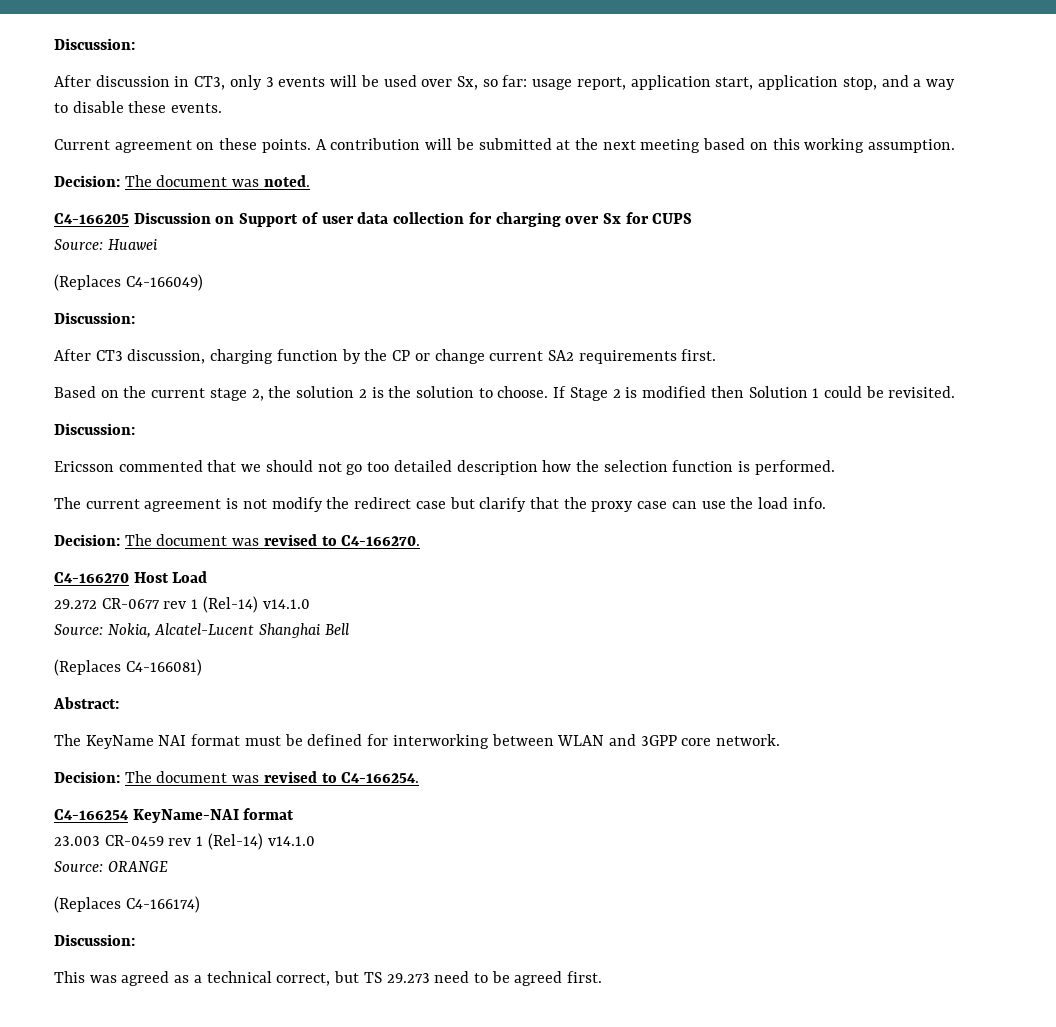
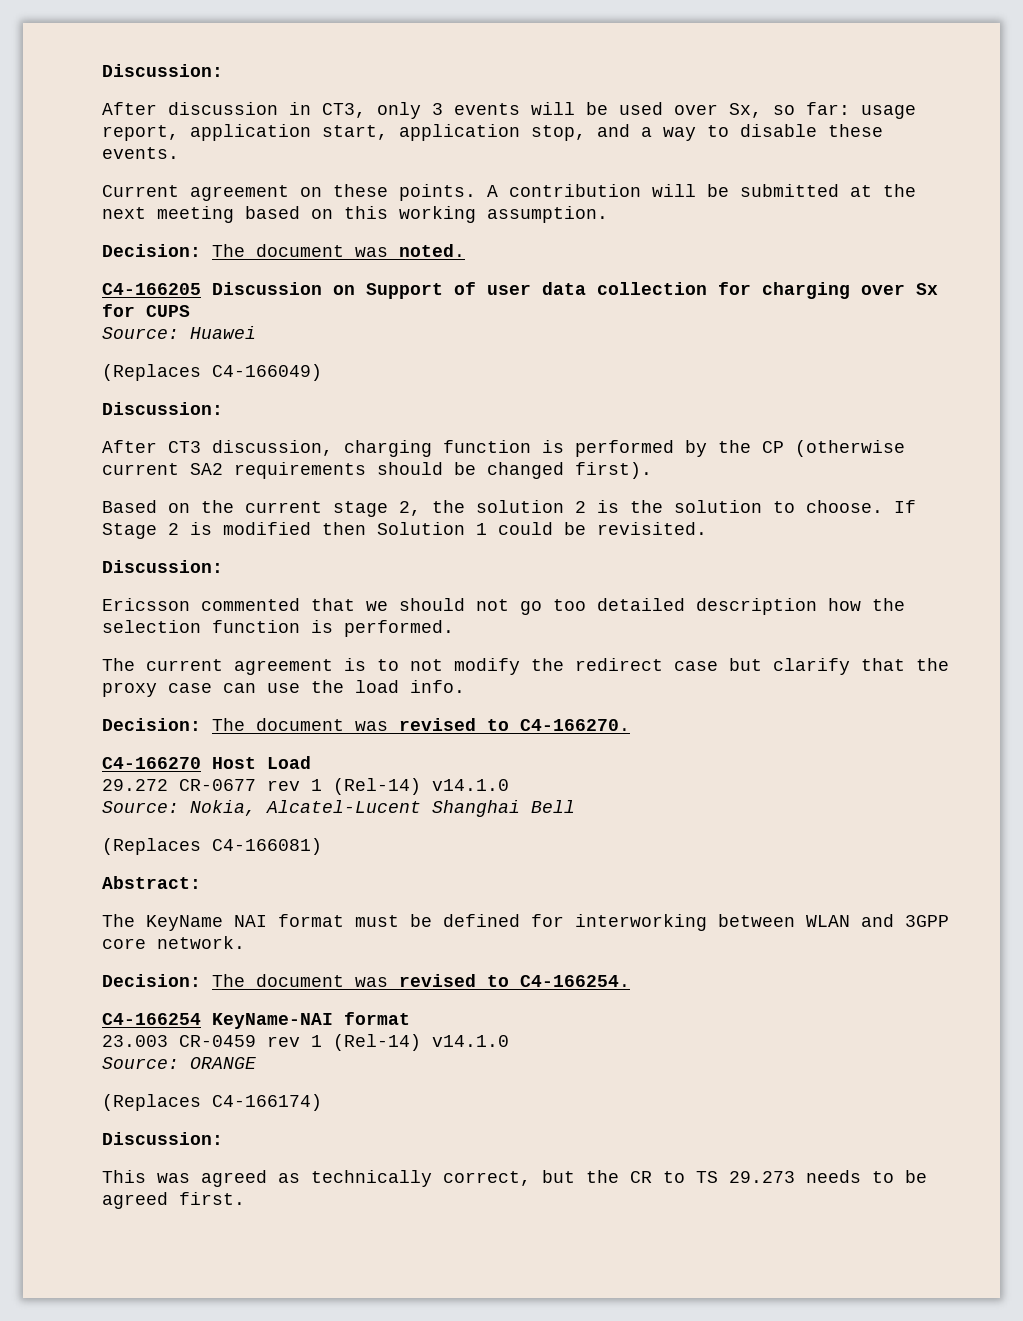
(338, 355) none -> [542,440,674,457] is performed
[414,349,485,364] or change -> [795,440,905,457] (otherwise
[681,349,717,361] first. -> [377,462,652,479] should be changed first).
(239, 503) none -> [377,659,399,671] to
[193,971,360,986] a technical correct, but -> [311,1170,685,1187] technically correct, but the CR to
[434,971,470,983] need -> [806,1170,861,1183] needs

